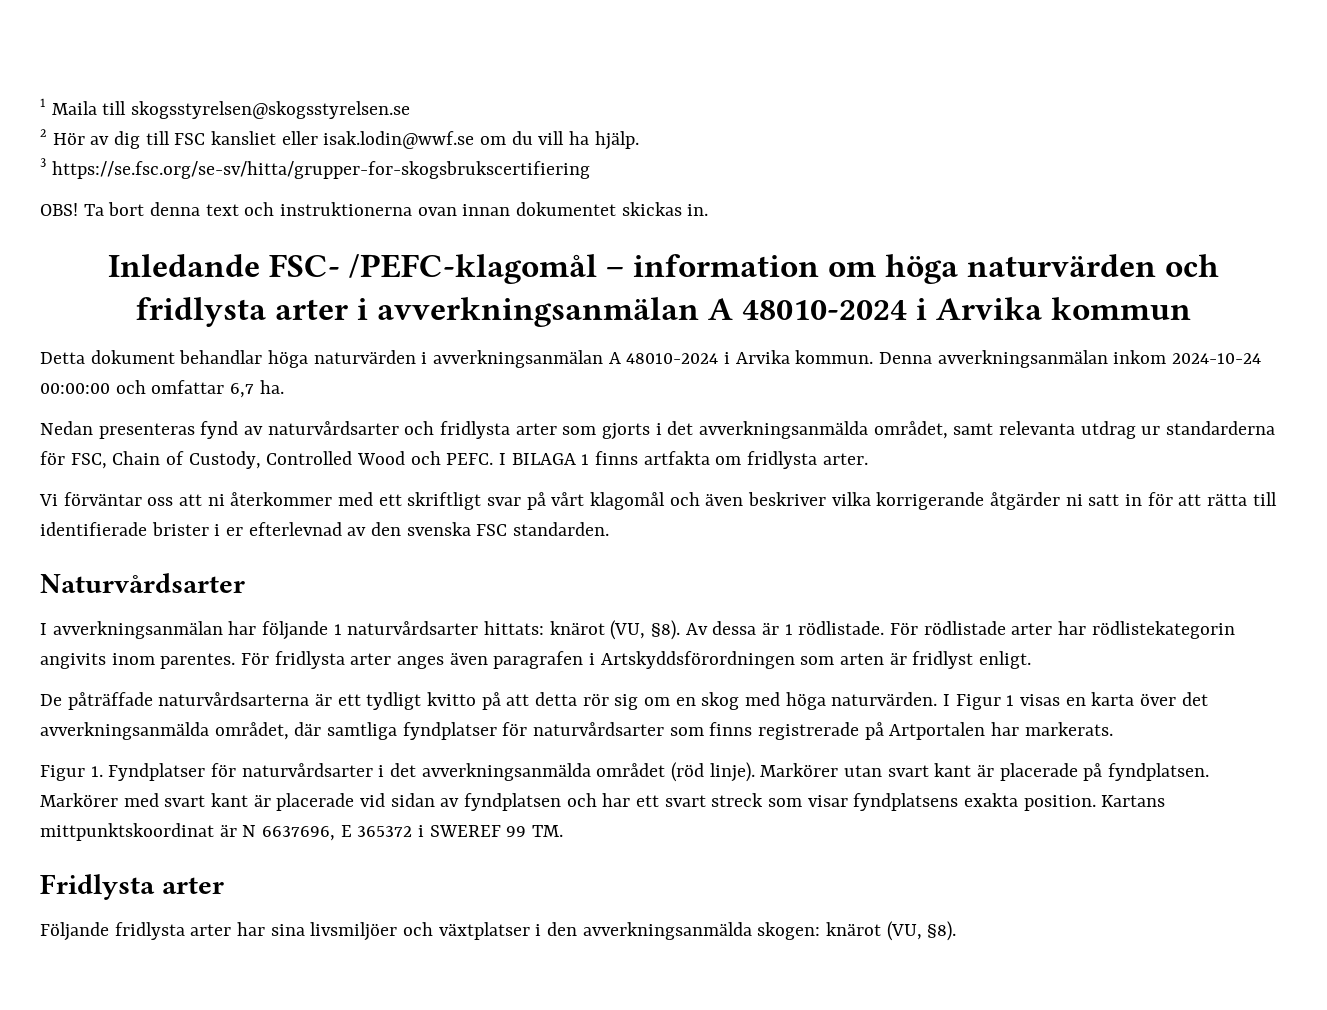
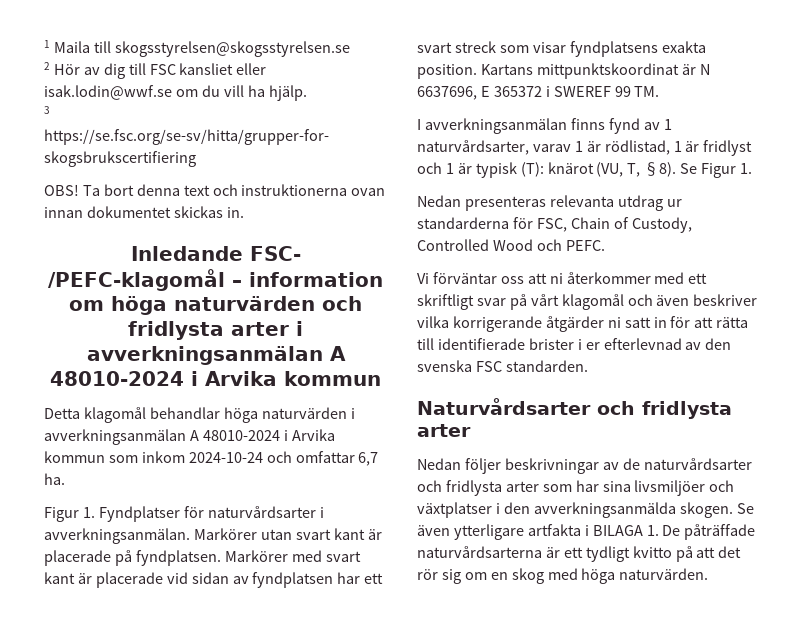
[90,350,175,364] dokument -> [83,407,146,423] klagomål
[795,350,1108,368] kommun. Denna avverkningsanmälan -> [44,451,138,463] kommun som
[40,383,110,394] 00:00:00 -> (263, 457) none
[40,421,994,440] Nedan presenteras fynd av naturvårdsarter och fridlysta arter som gjorts i det avverkningsanmälda området, samt -> [44,506,324,522] [44,528,382,544] [44,550,361,566] [44,572,384,588] [417,41,706,57] [417,63,710,79] [417,86,660,100] [417,118,672,134] [417,140,753,156] [417,162,753,178] [417,195,546,211] Figur 1. Fyndplatser för naturvårdsarter i avverkningsanmälan. Markörer utan svart kant är placerade på fyndplatsen. Markörer med svart kant är placerade vid sidan av fyndplatsen har ett svart streck som visar fyndplatsens exakta position. Kartans mittpunktskoordinat är N 6637696, E 365372 i SWEREF 99 TM. // I avverkningsanmälan finns fynd av 1 naturvårdsarter, varav 1 är rödlistad, 1 är fridlyst och 1 är typisk (T): knärot (VU, T, §8). Se Figur 1. // Nedan presenteras
[499,451,868,469] I BILAGA 1 finns artfakta om fridlysta arter. -> (605, 245) none
[40,620,1235,640] [40,651,1032,669] // I avverkningsanmälan har följande 1 naturvårdsarter hittats: knärot (VU, §8). Av dessa är 1 rödlistade. För rödlistade arter har rödlistekategorin angivits inom parentes. För fridlysta arter anges även paragrafen i Artskyddsförordningen som arten är fridlyst enligt. // -> [597,401,732,419] [417,424,471,437] [417,458,752,474] [417,480,735,496] [417,502,754,518] [417,524,659,540] och fridlysta arter // Nedan följer beskrivningar av de naturvårdsarter och fridlysta arter som har sina livsmiljöer och växtplatser i den avverkningsanmälda skogen. Se även ytterligare artfakta i BILAGA 1.
[535,692,578,706] detta -> [718,546,742,558] det
[943,692,1208,710] [40,722,1113,740] [40,762,1210,782] [40,793,1166,811] [40,823,564,841] [40,874,224,900] [40,921,957,941] I Figur 1 visas en karta över det avverkningsanmälda området, där samtliga fyndplatser för naturvårdsarter som finns registrerade på Artportalen har markerats. // Figur 1. Fyndplatser för naturvårdsarter i det avverkningsanmälda området (röd linje). Markörer utan svart kant är placerade på fyndplatsen. Markörer med svart kant är placerade vid sidan av fyndplatsen och har ett svart streck som visar fyndplatsens exakta position. Kartans mittpunktskoordinat är N 6637696, E 365372 i SWEREF 99 TM. // Fridlysta arter // Följande fridlysta arter har sina livsmiljöer och växtplatser i den avverkningsanmälda skogen: knärot (VU, §8). -> (709, 574) none

